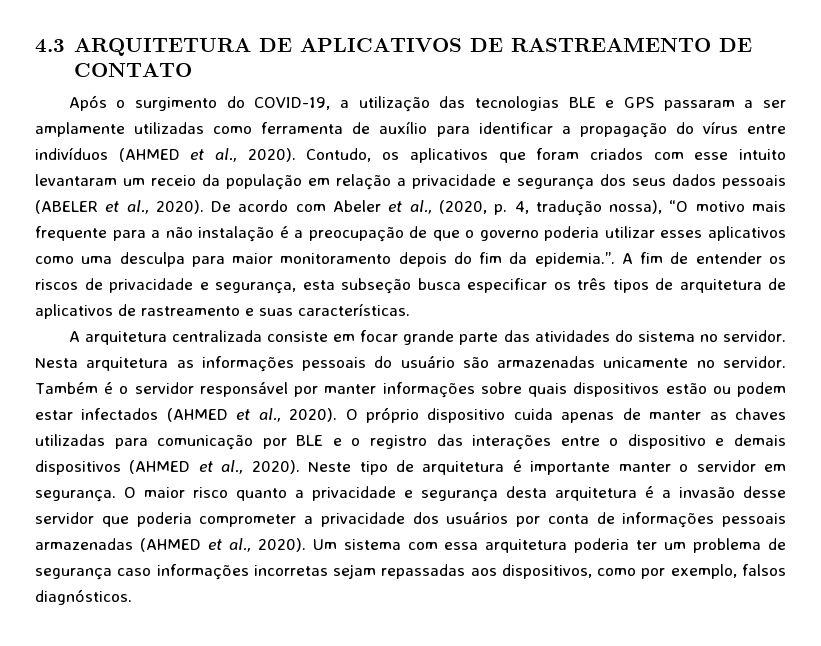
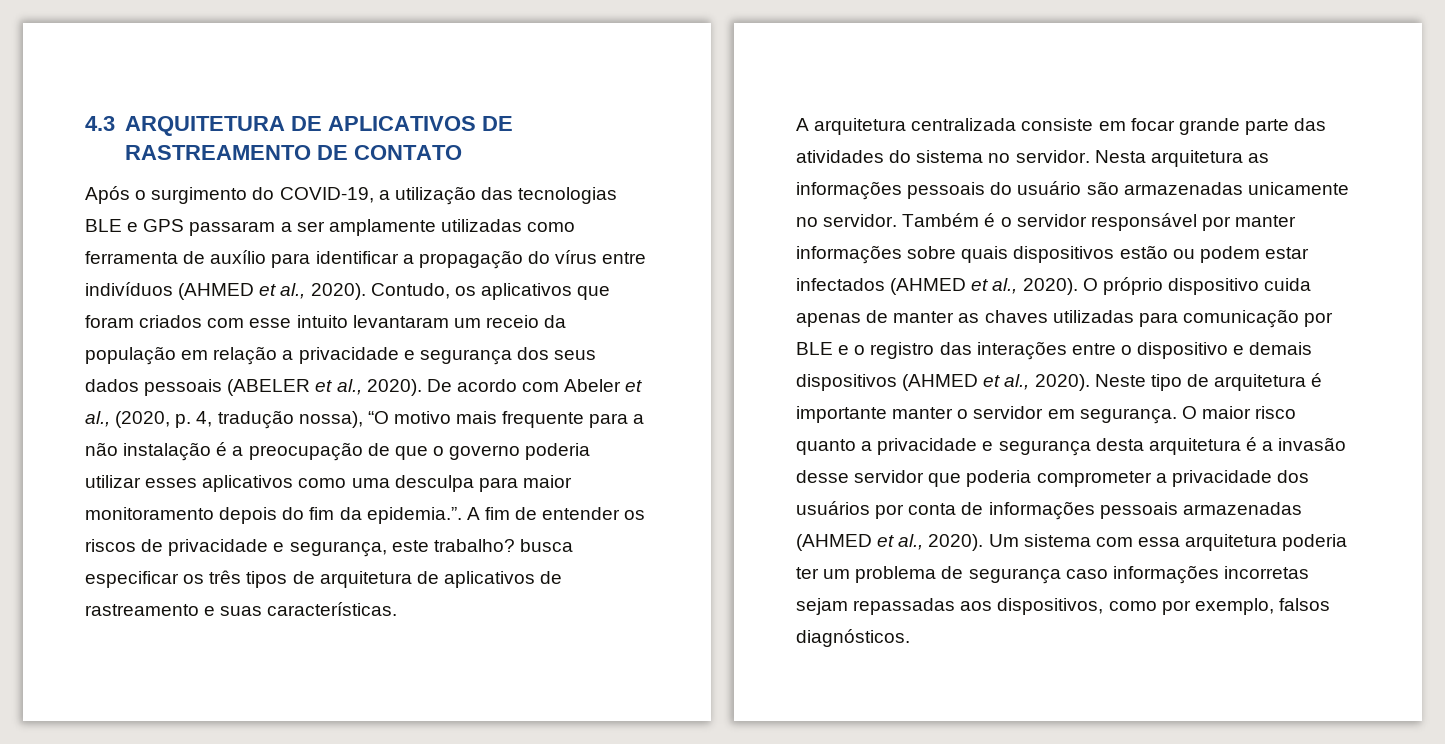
[302,278,411,294] esta subseção -> [391,539,515,552] este trabalho?

